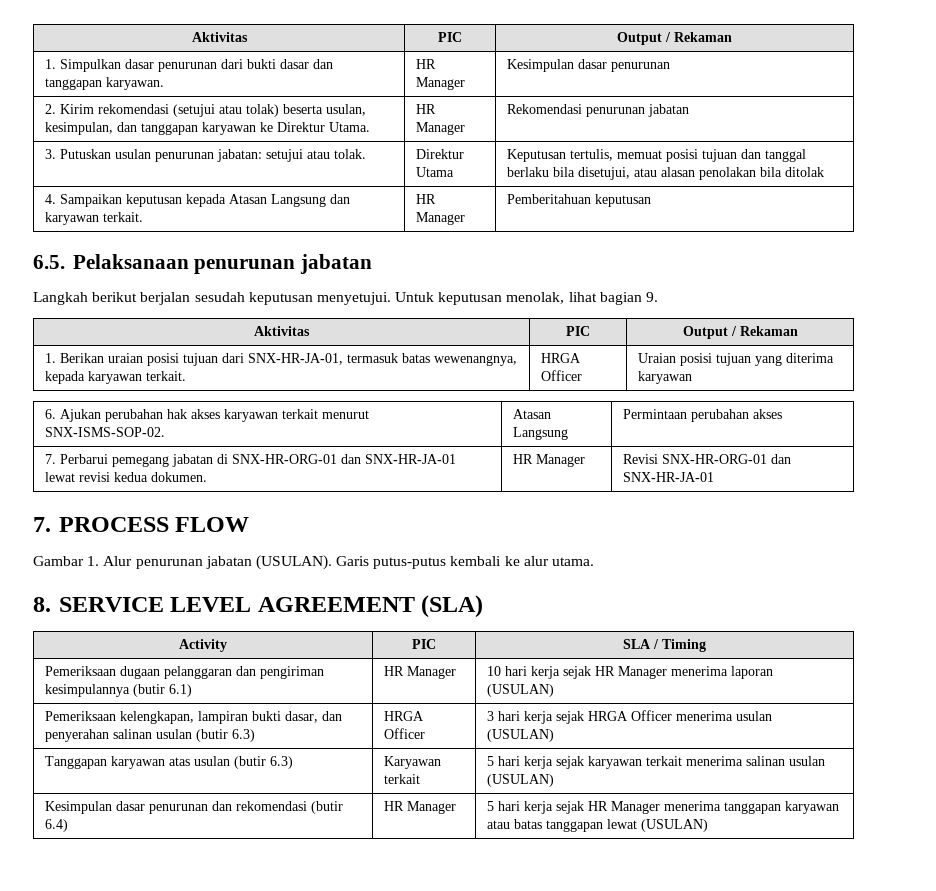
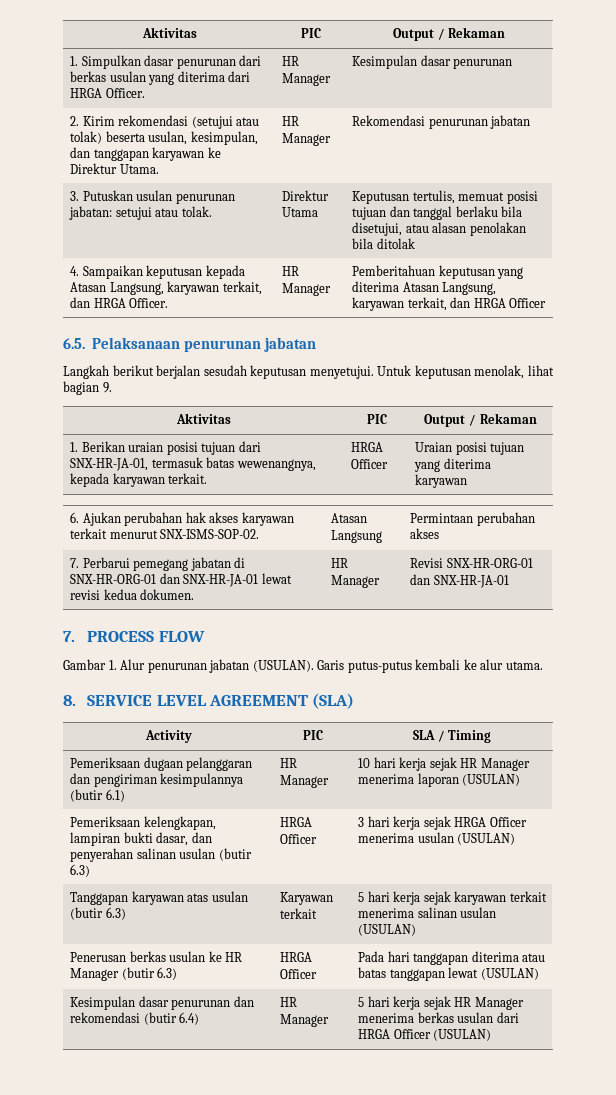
[247,59,334,69] [45,77,165,90] bukti dasar dan tanggapan karyawan. -> [70,71,251,85] [70,88,145,98] berkas usulan yang diterima dari HRGA Officer.
[271,194,351,207] [45,212,144,225] [416,194,437,204] [416,212,466,225] [507,194,652,207] Langsung dan karyawan terkait. | HR Manager | Pemberitahuan keputusan -> [109,281,262,295] [70,297,169,308] [282,266,300,276] [282,283,332,296] [352,265,524,279] [352,281,497,295] [352,297,547,311] Langsung, karyawan terkait, dan HRGA Officer. | HR Manager | Pemberitahuan keputusan yang diterima Atasan Langsung, karyawan terkait, dan HRGA Officer
(555, 780) none -> [70,951,243,962] [70,967,178,981] [280,952,313,962] [280,969,318,979] [358,951,546,965] [358,967,539,981] // Penerusan berkas usulan ke HR Manager (butir 6.3) | HRGA Officer | Pada hari tanggapan diterima atau batas tanggapan lewat (USULAN)
[724,801,840,814] [487,819,638,832] tanggapan karyawan atau batas tanggapan lewat -> [417,1012,519,1023] [358,1029,431,1039] berkas usulan dari HRGA Officer

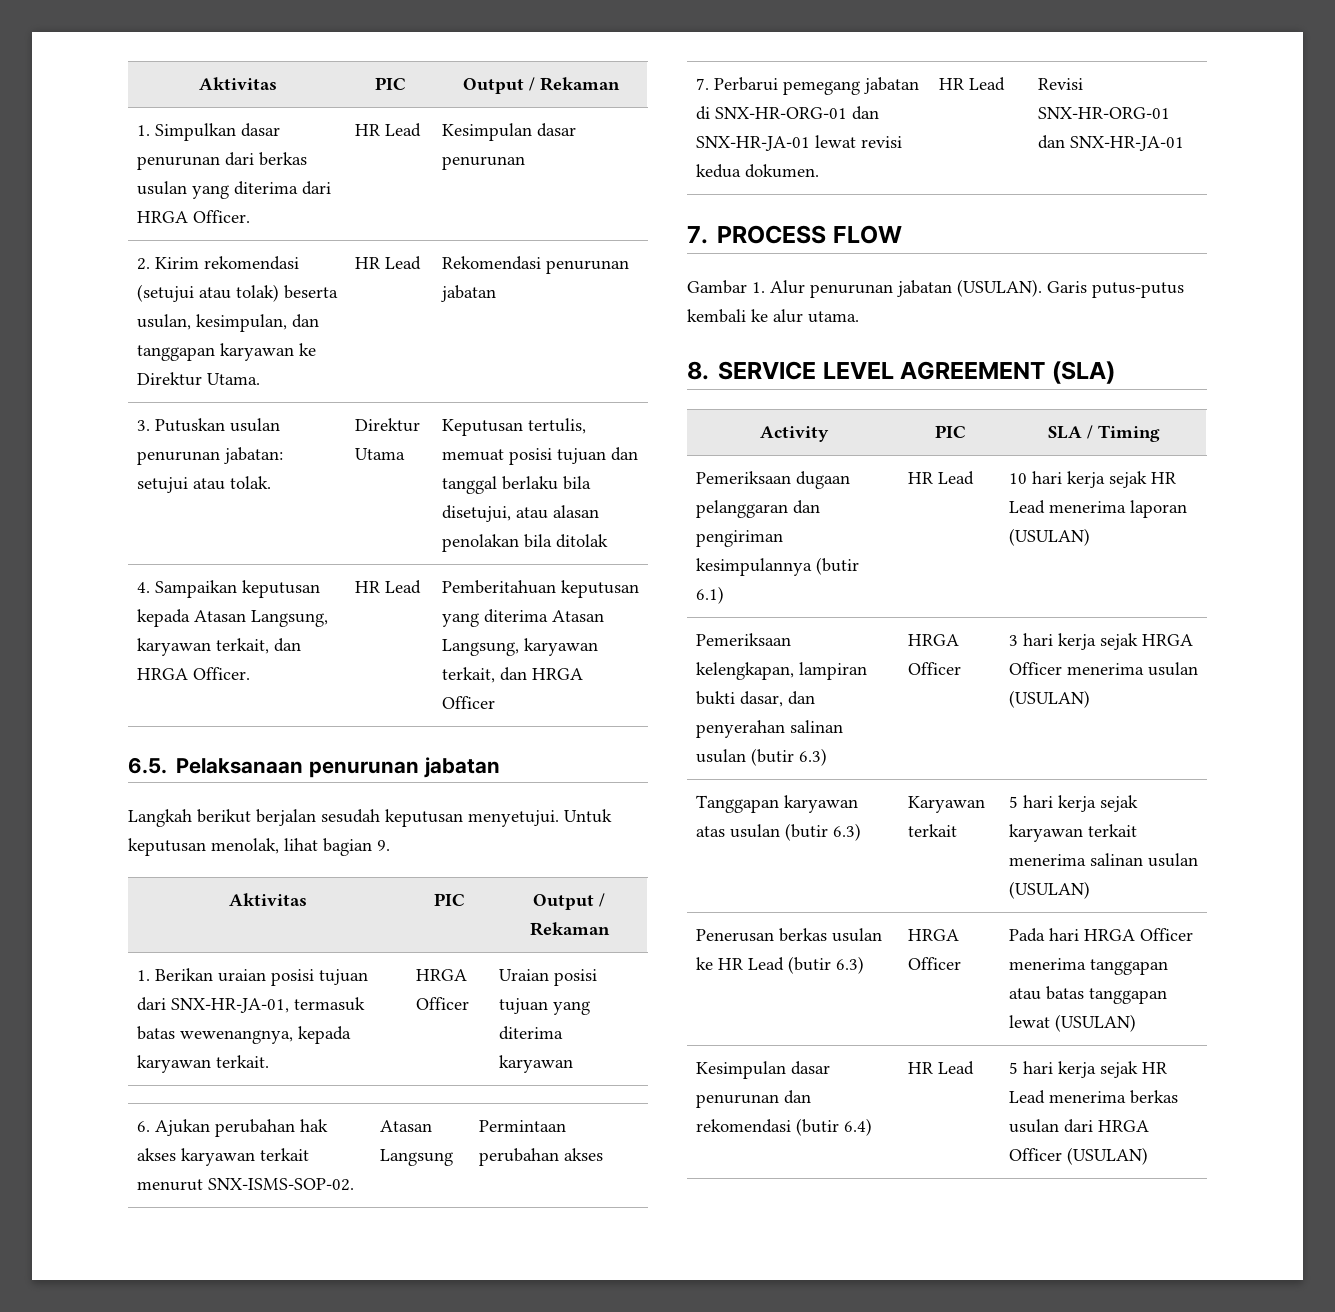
[282,73,332,86] Manager -> [384,123,421,137] Lead
[282,133,332,146] Manager -> [384,256,421,270] Lead
[282,283,332,296] Manager -> [384,580,421,594] Lead
[331,575,381,588] Manager -> [968,77,1005,91] Lead
[280,775,330,788] Manager -> [937,471,974,485] Lead
[480,758,530,771] Manager -> [1008,500,1045,514] Lead
[70,968,120,981] Manager -> [747,957,784,971] Lead
[413,951,519,965] tanggapan diterima -> [1083,928,1193,941] [1008,958,1168,975] HRGA Officer menerima tanggapan
[280,1014,330,1027] Manager -> [937,1061,974,1075] Lead
[474,997,524,1010] Manager -> [1008,1090,1045,1104] Lead

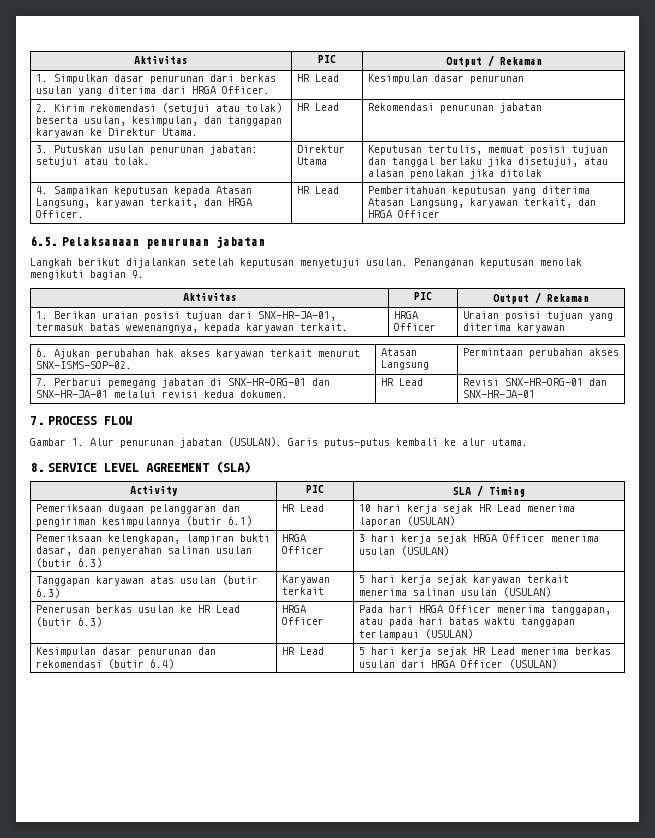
[562,476,591,490] bila -> [487,157,512,167] jika
[523,534,552,548] bila -> [469,169,494,179] jika
[256,809,612,827] [128,838,318,856] berjalan sesudah keputusan menyetujui. Untuk keputusan menolak, lihat -> [126,258,582,268] [30,270,84,280] dijalankan setelah keputusan menyetujui usulan. Penanganan keputusan menolak mengikuti
[814,135,856,148] lewat -> [113,390,156,398] melalui
[1089,959,1168,975] [1008,986,1167,1004] [1008,1015,1050,1028] tanggapan atau batas tanggapan lewat -> [550,605,611,615] [358,617,575,627] [358,630,419,640] tanggapan, atau pada hari batas waktu tanggapan terlampaui

